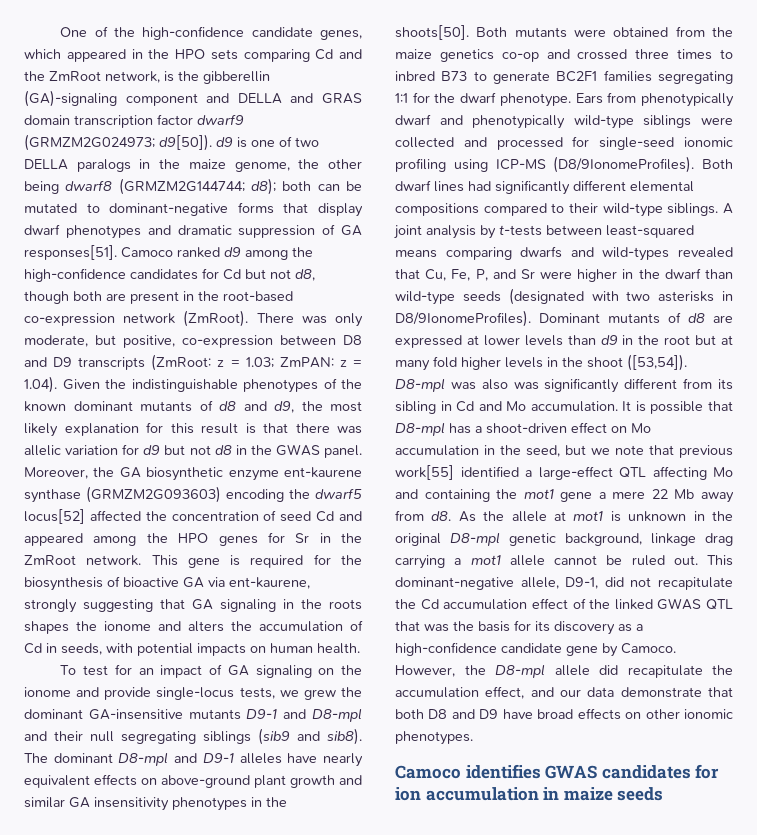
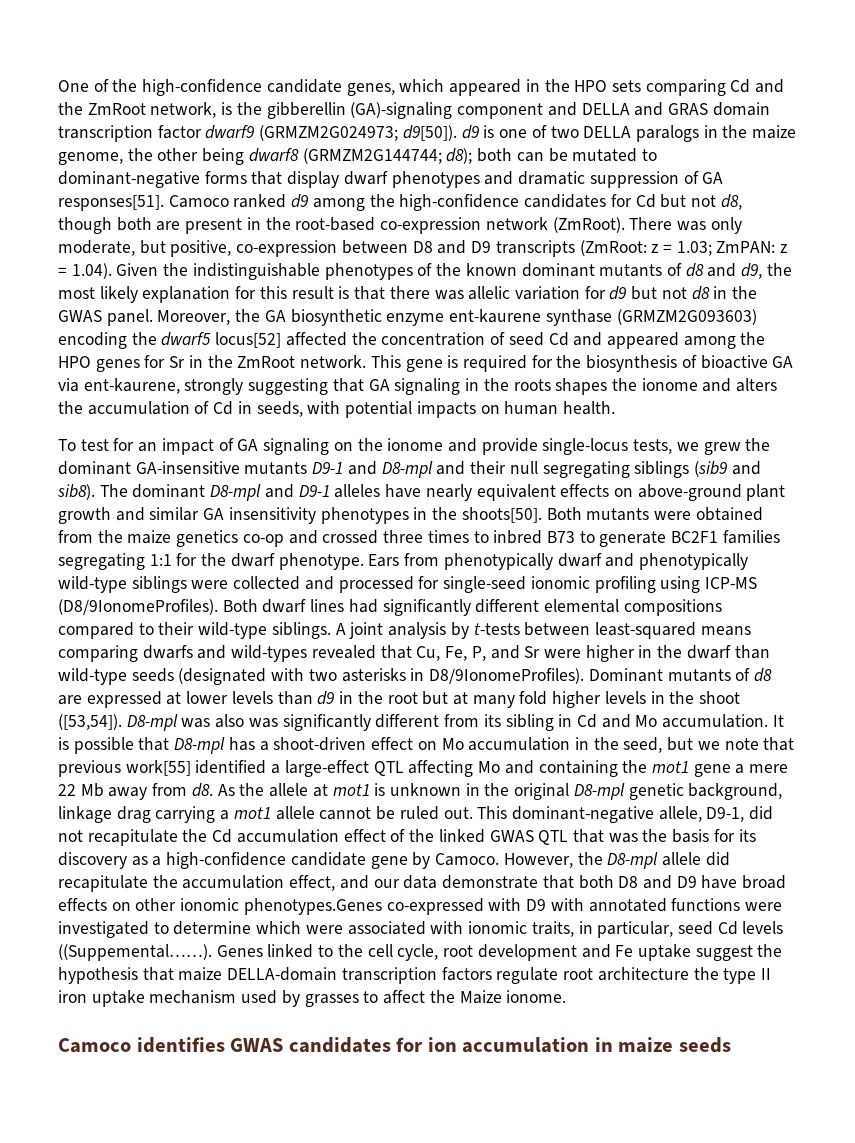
[395,731,473,745] phenotypes. -> [243,898,782,915] [58,921,784,938] [58,944,783,961] [58,967,771,984] [58,990,567,1007] phenotypes.Genes co-expressed with D9 with annotated functions were investigated to determine which were associated with ionomic traits, in particular, seed Cd levels ((Suppemental……). Genes linked to the cell cycle, root development and Fe uptake suggest the hypothesis that maize DELLA-domain transcription factors regulate root architecture the type II iron uptake mechanism used by grasses to affect the Maize ionome.

